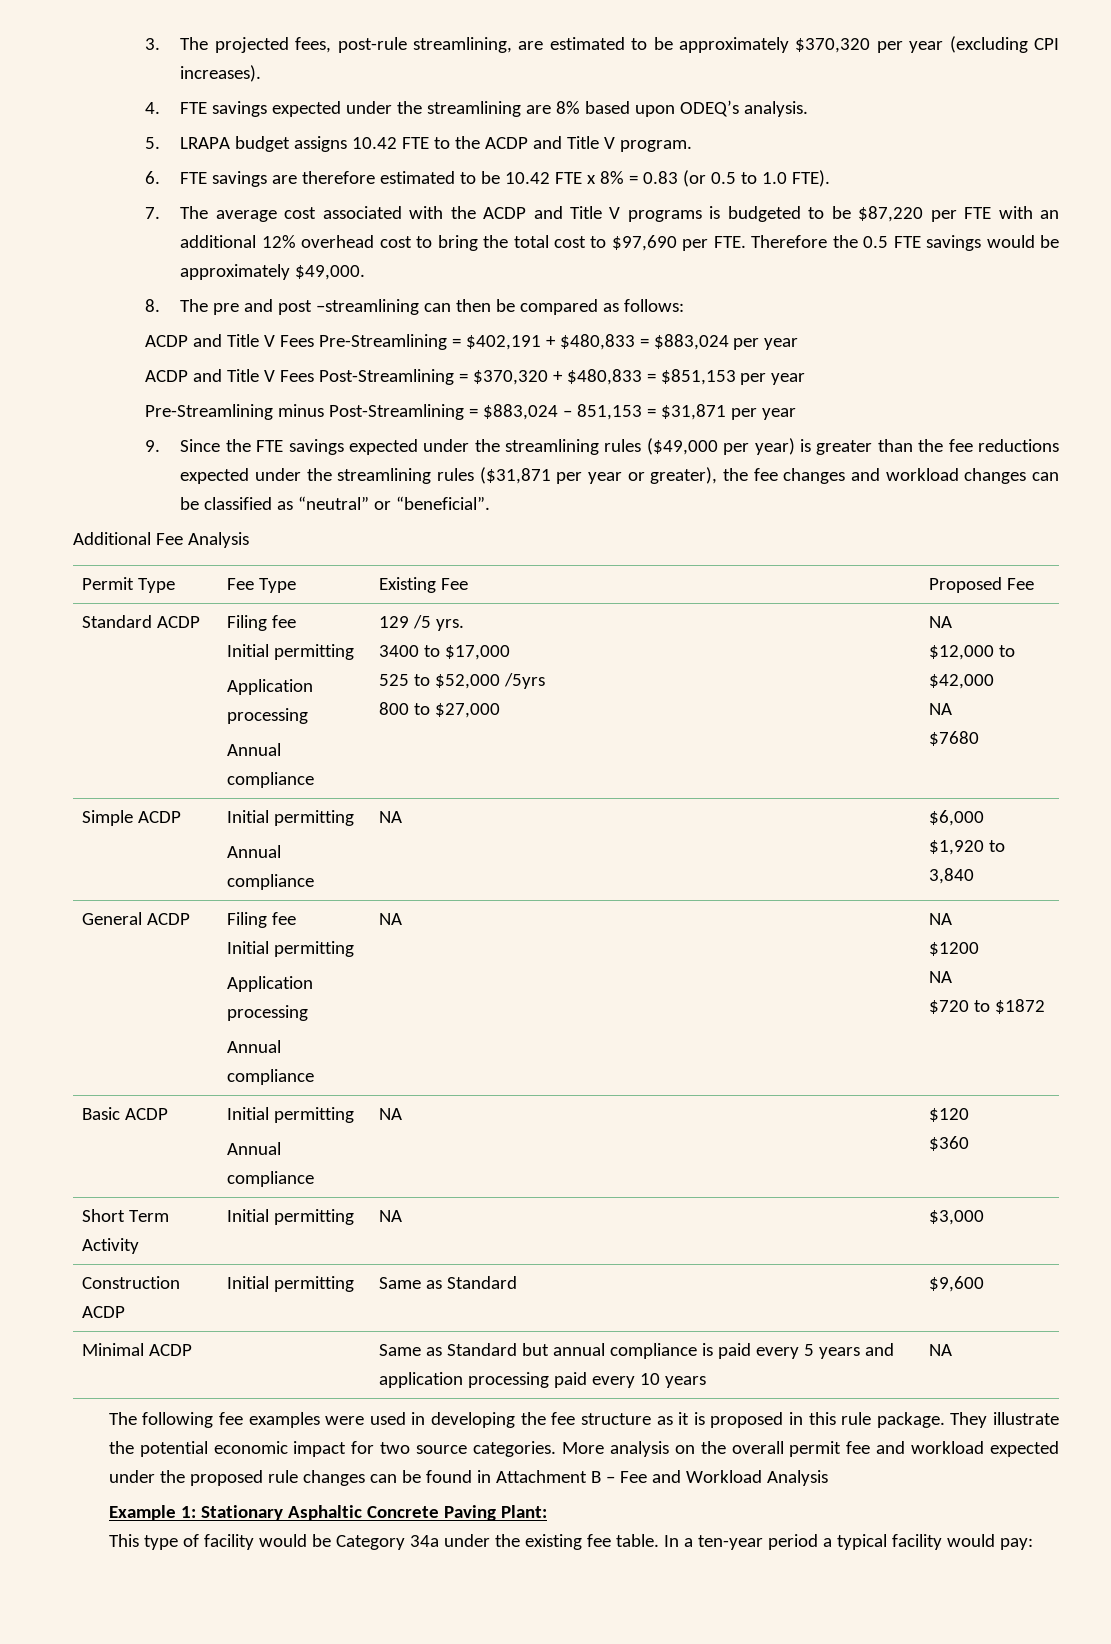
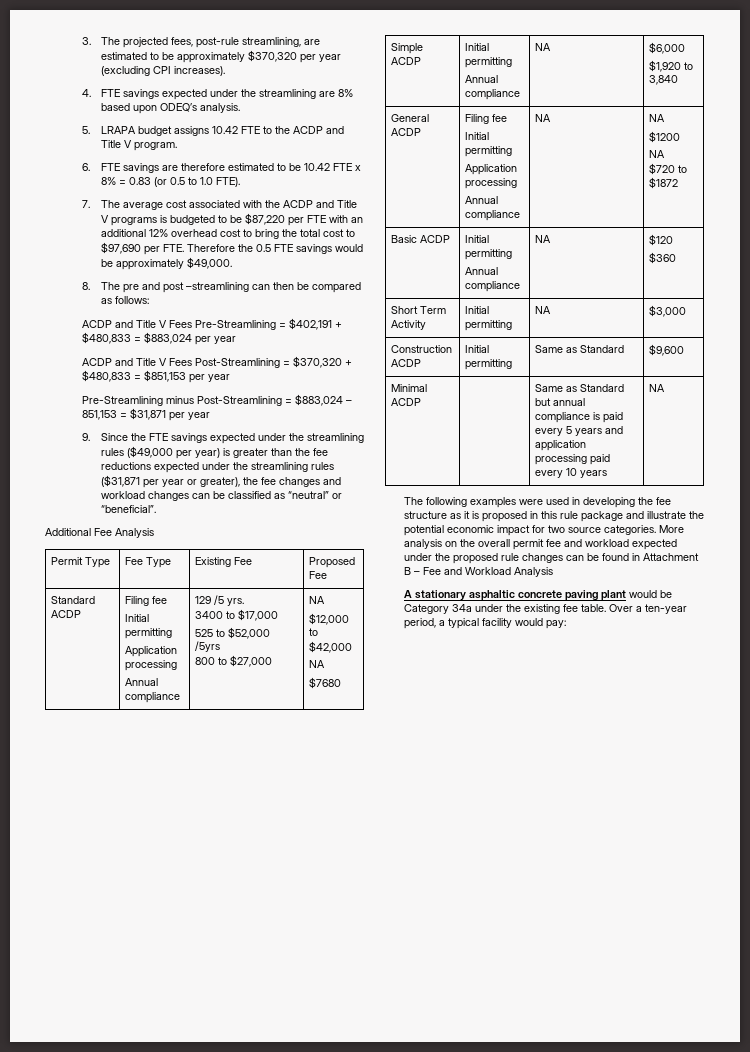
[218,1412,243,1425] fee -> (467, 502) none
[876,1412,988,1428] package. They -> [580,511,644,522] package and
[108,1505,547,1521] [108,1534,254,1550] Example 1: Stationary Asphaltic Concrete Paving Plant: // This type of facility -> [403,590,626,601] A stationary asphaltic concrete paving plant
[663,1535,679,1547] In -> [608,604,633,612] Over
[767,1534,818,1550] period -> [403,618,436,629] period,

